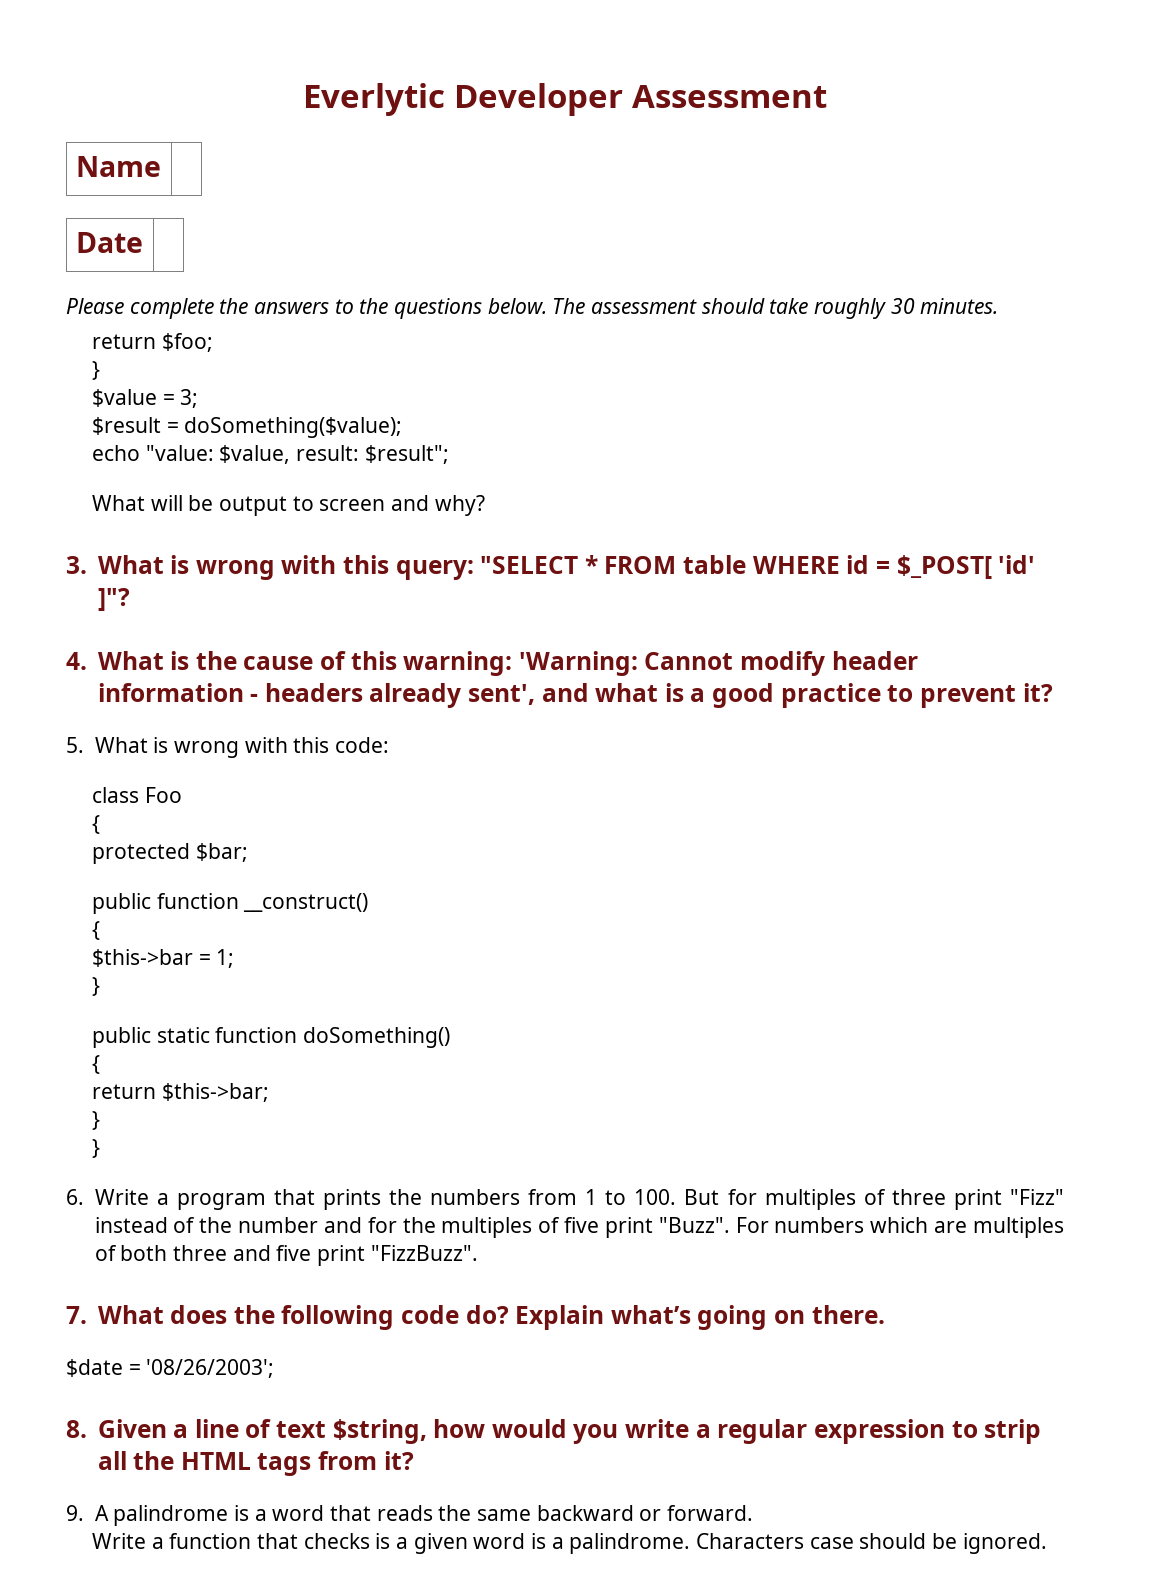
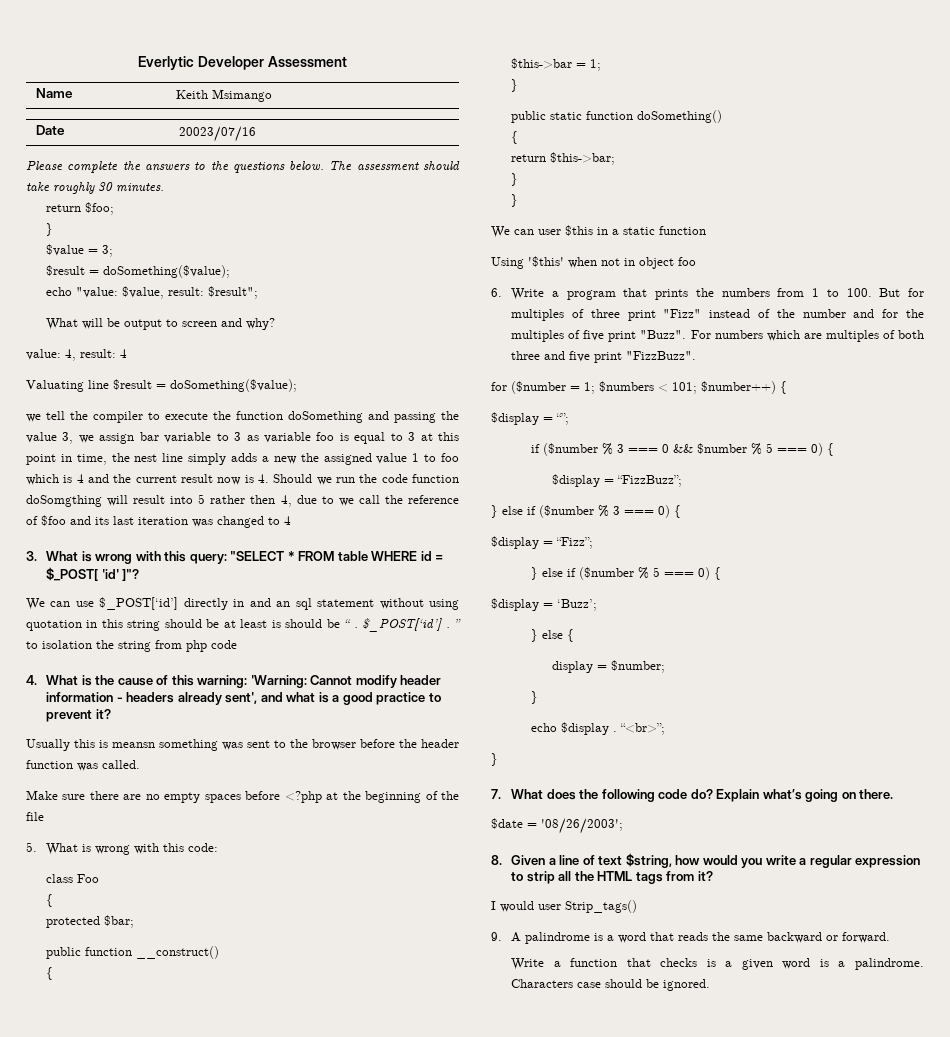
(161, 166) none -> [175,89,272,102] Keith Msimango
(143, 242) none -> [178,126,256,142] 20023/07/16
(485, 505) none -> [26,349,127,361] [26,379,297,392] [26,411,459,423] [26,432,459,444] [26,453,460,465] [26,474,459,485] [26,494,460,507] [26,515,291,528] // value: 4, result: 4 // Valuating line $result = doSomething($value); // we tell the compiler to execute the function doSomething and passing the value 3, we assign bar variable to 3 as variable foo is equal to 3 at this point in time, the nest line simply adds a new the assigned value 1 to foo which is 4 and the current result now is 4. Should we run the code function doSomgthing will result into 5 rather then 4, due to we call the reference of $foo and its last iteration was changed to 4
(130, 600) none -> [26,597,459,610] [26,618,461,632] [26,640,237,652] // We can use $_POST[‘id’] directly in and an sql statement without using quotation in this string should be at least is should be “ . $_POST[‘id’] . ” to isolation the string from php code
(1053, 692) none -> [26,739,459,751] [26,760,140,771] [26,790,459,803] [26,812,44,821] // Usually this is meansn something was sent to the browser before the header function was called. // Make sure there are no empty spaces before <?php at the beginning of the file
(101, 1148) none -> [491,225,706,238] [491,256,696,269] // We can user $this in a static function // Using '$this' when not in object foo
(478, 1253) none -> [491,381,787,394] [491,412,569,425] [531,443,835,456] [551,474,682,487] [491,505,681,518] [491,536,593,549] [531,567,722,580] [491,598,597,611] [531,629,575,642] [551,660,665,673] [531,691,539,704] [531,722,666,735] [491,753,498,766] // for ($number = 1; $numbers < 101; $number++) { // $display = “”; // if ($number % 3 === 0 && $number % 5 === 0) { // $display = “FizzBuzz”; // } else if ($number % 3 === 0) { // $display = “Fizz”; // } else if ($number % 5 === 0) { // $display = ‘Buzz’; // } else { // display = $number; // } // echo $display . “<br>”; // }
(414, 1460) none -> [491,900,637,913] // I would user Strip_tags()

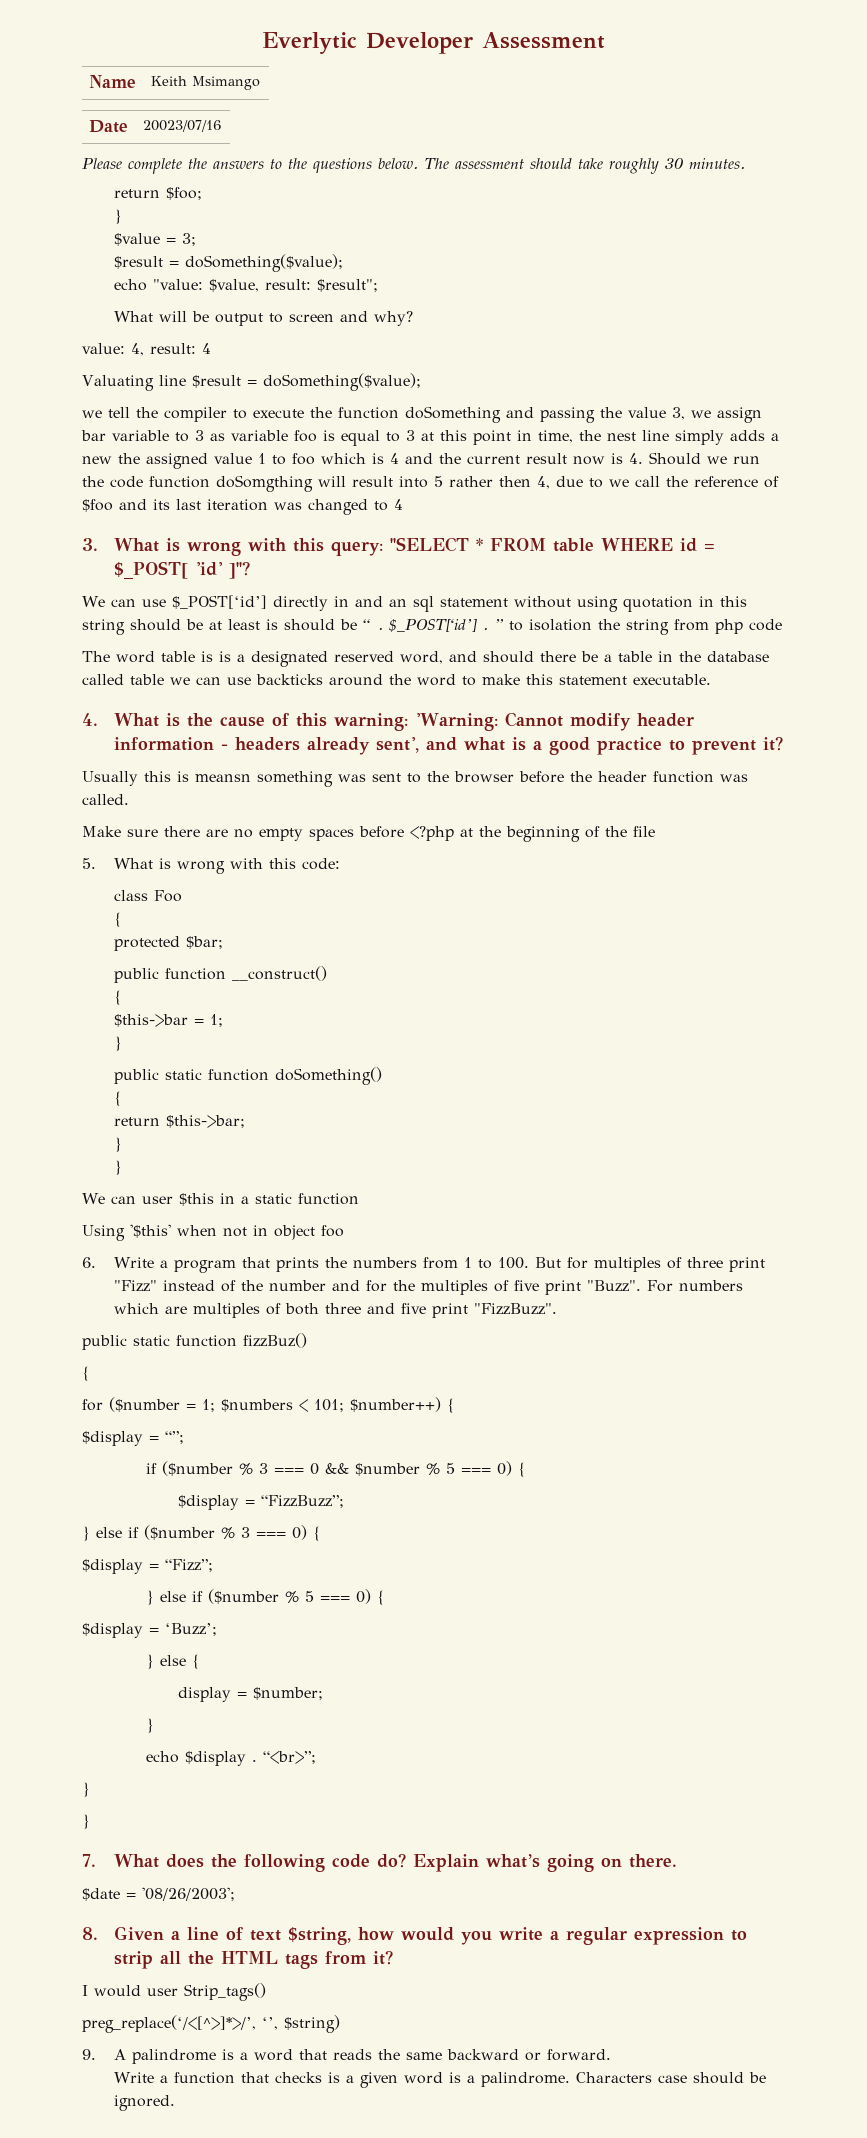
(237, 644) none -> [82,651,769,667] [82,674,711,686] // The word table is is a designated reserved word, and should there be a table in the database called table we can use backticks around the word to make this statement executable.
(697, 355) none -> [82,1333,307,1350] [82,1366,90,1381] // public static function fizzBuz() // {
(498, 759) none -> [82,1814,90,1829] // }
(637, 906) none -> [82,2015,340,2033] // preg_replace(‘/<[^>]*>/’, ‘’, $string)

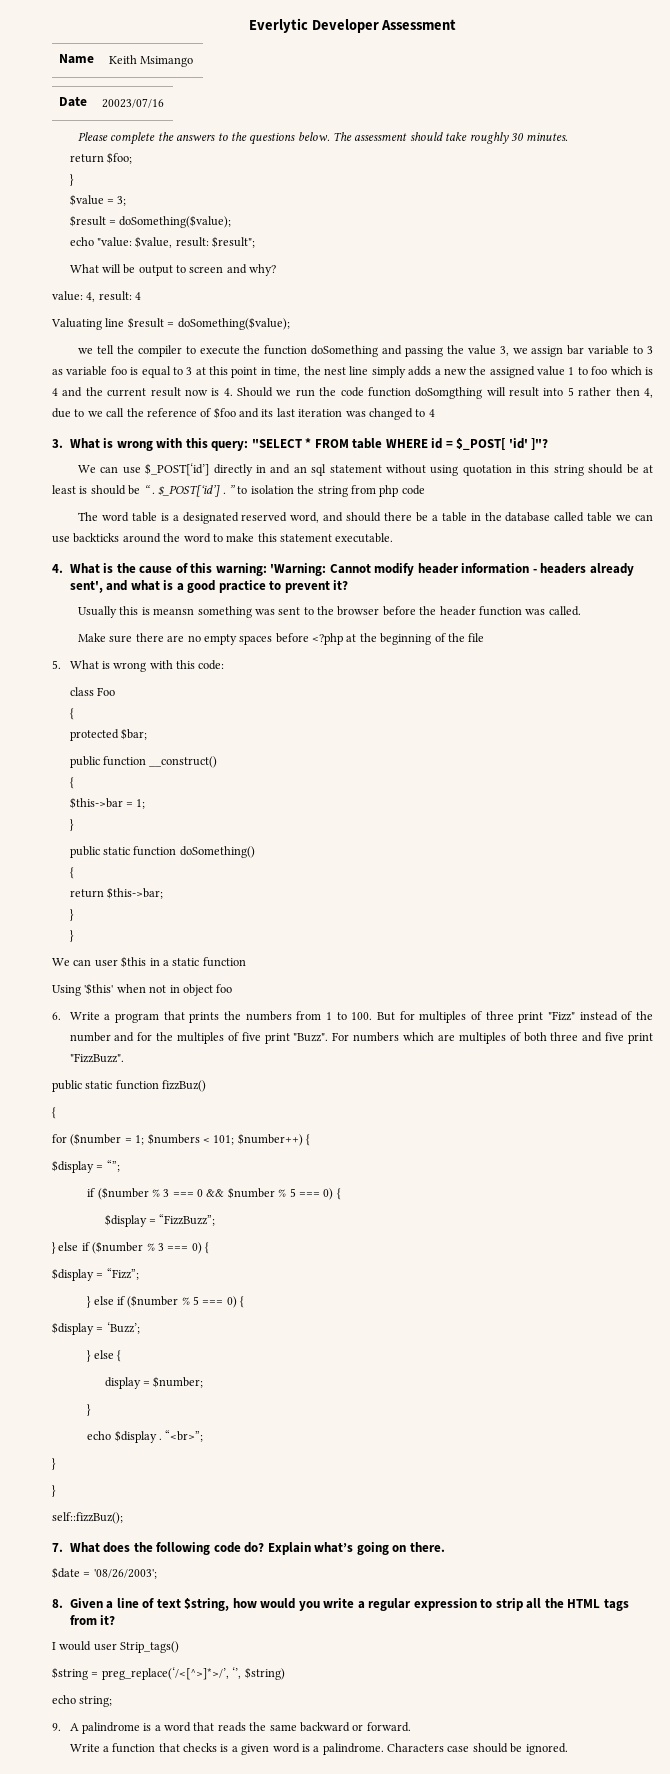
[219,651,231,662] is -> (169, 517) none
(90, 1821) none -> [52,1512,123,1524] // self::fizzBuz();
(266, 1992) none -> [52,1667,99,1680] $string =
(340, 2024) none -> [52,1695,113,1707] // echo string;

